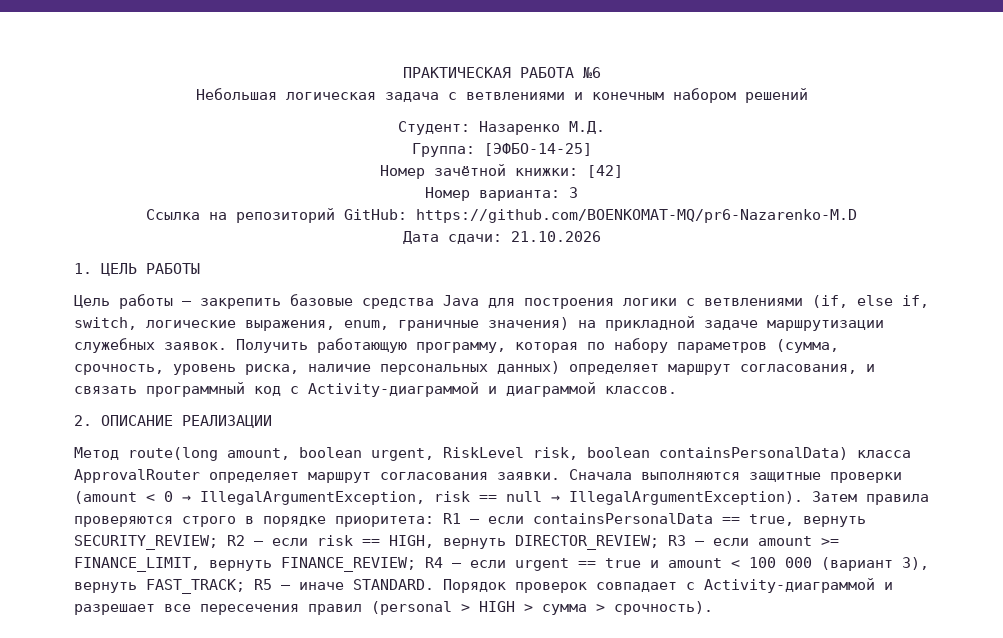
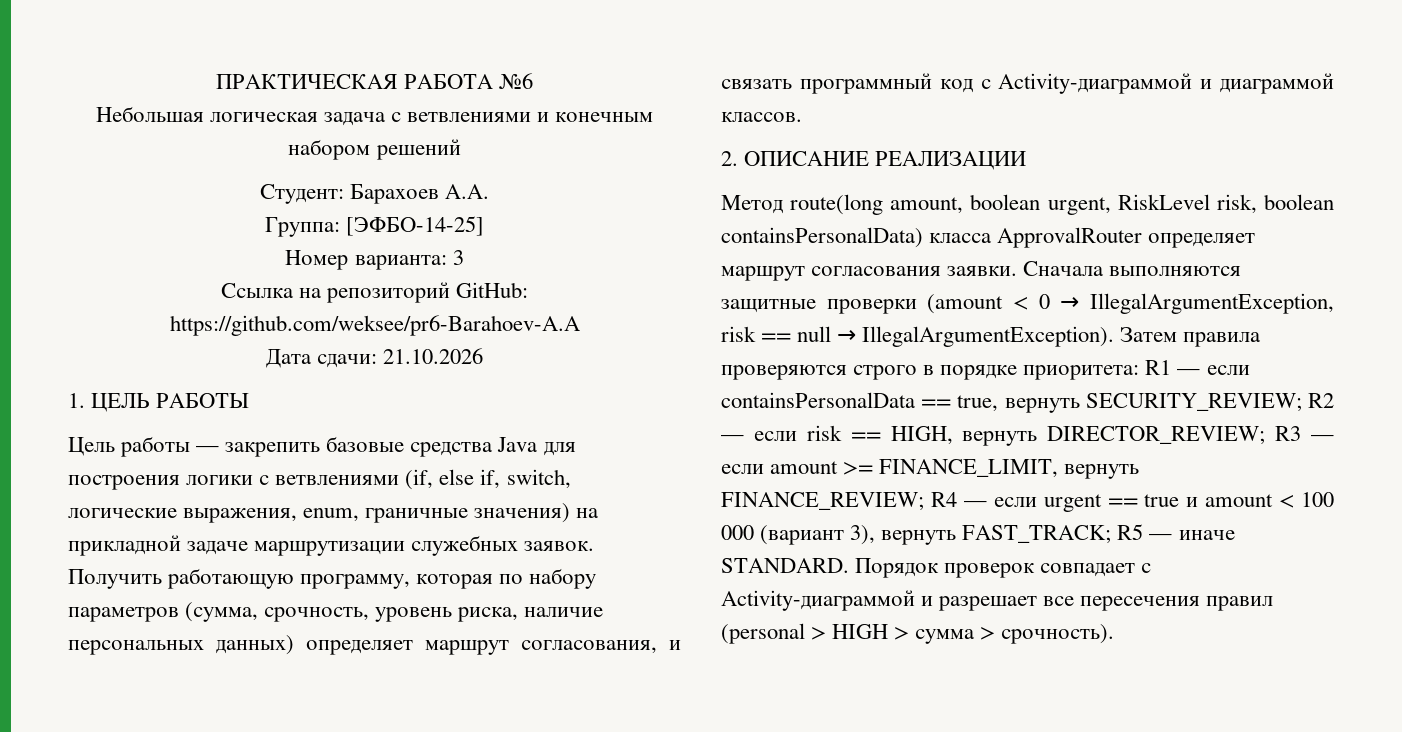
[479,121,605,135] Назаренко М.Д. -> [350,184,490,204] Барахоев А.А.
[380,164,623,179] // Номер зачётной книжки: [42] -> (485, 226) none
[416,209,857,223] https://github.com/BOENKOMAT-MQ/pr6-Nazarenko-M.D -> [169,315,580,336] https://github.com/weksee/pr6-Barahoev-A.A

